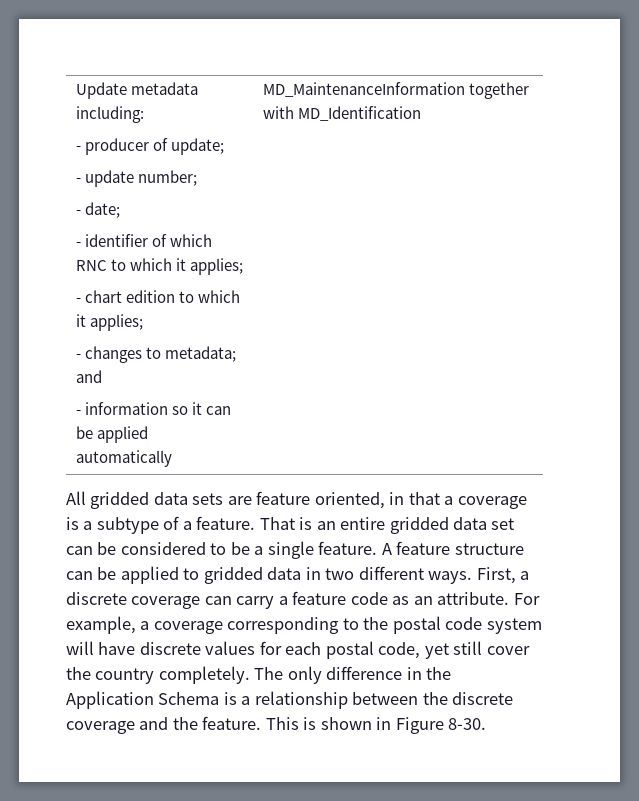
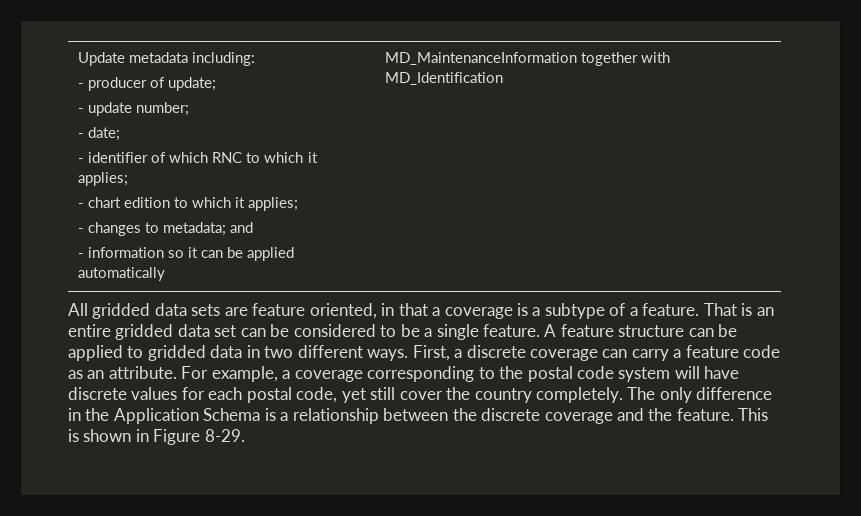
[448,718,487,730] 8-30. -> [204,429,245,442] 8-29.

